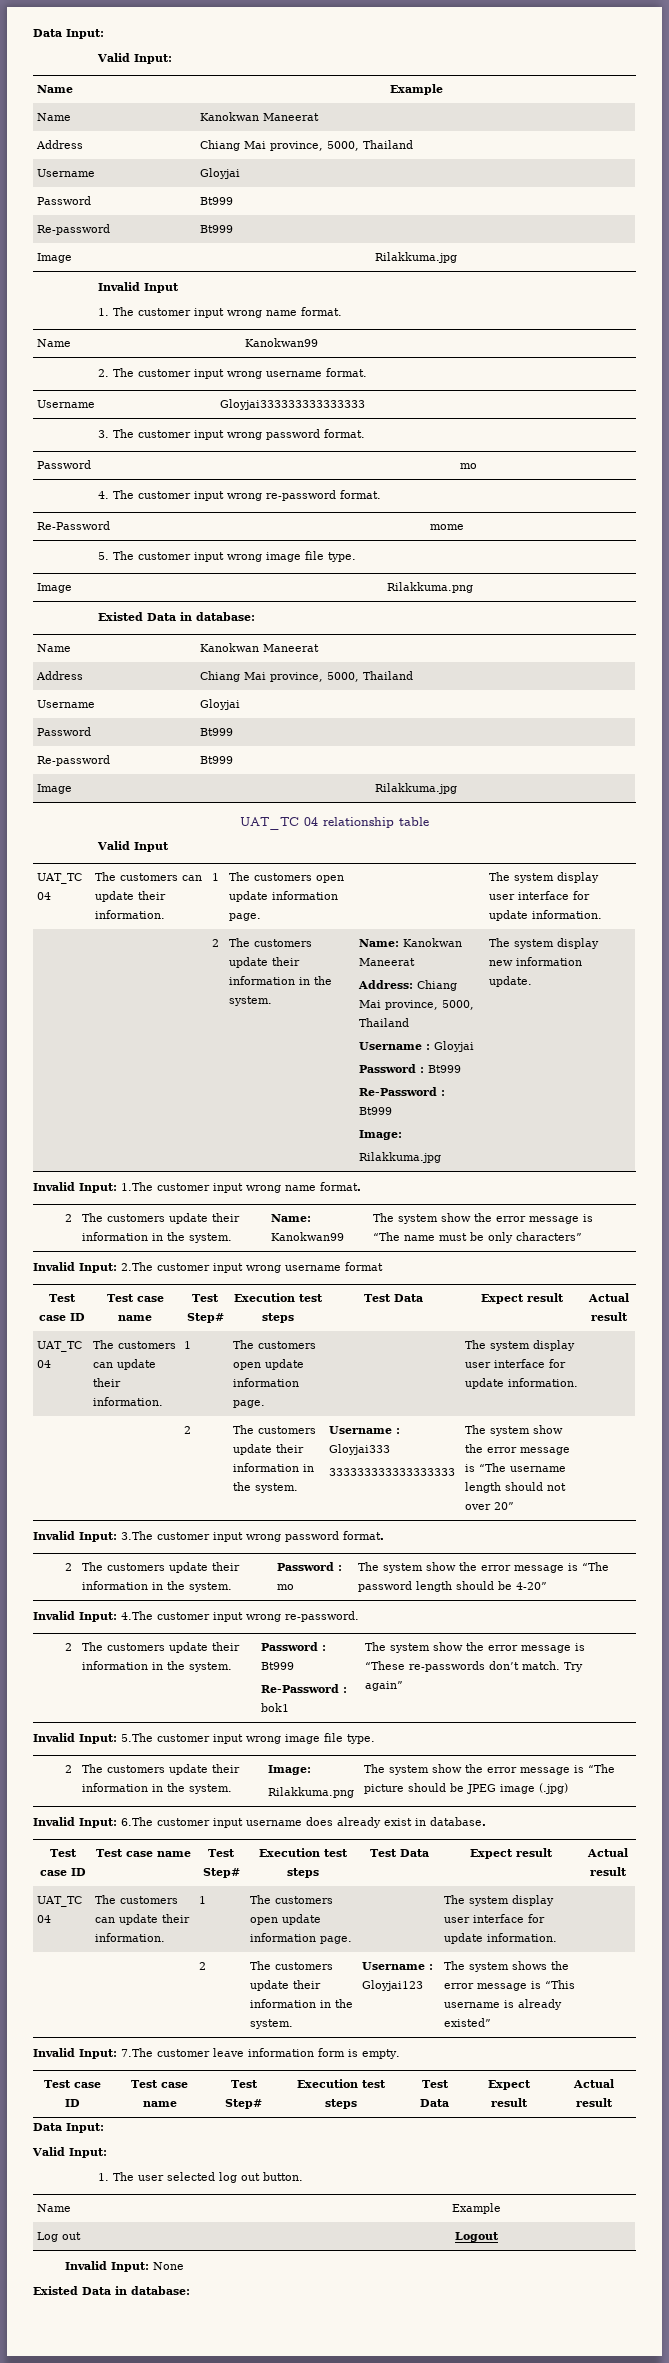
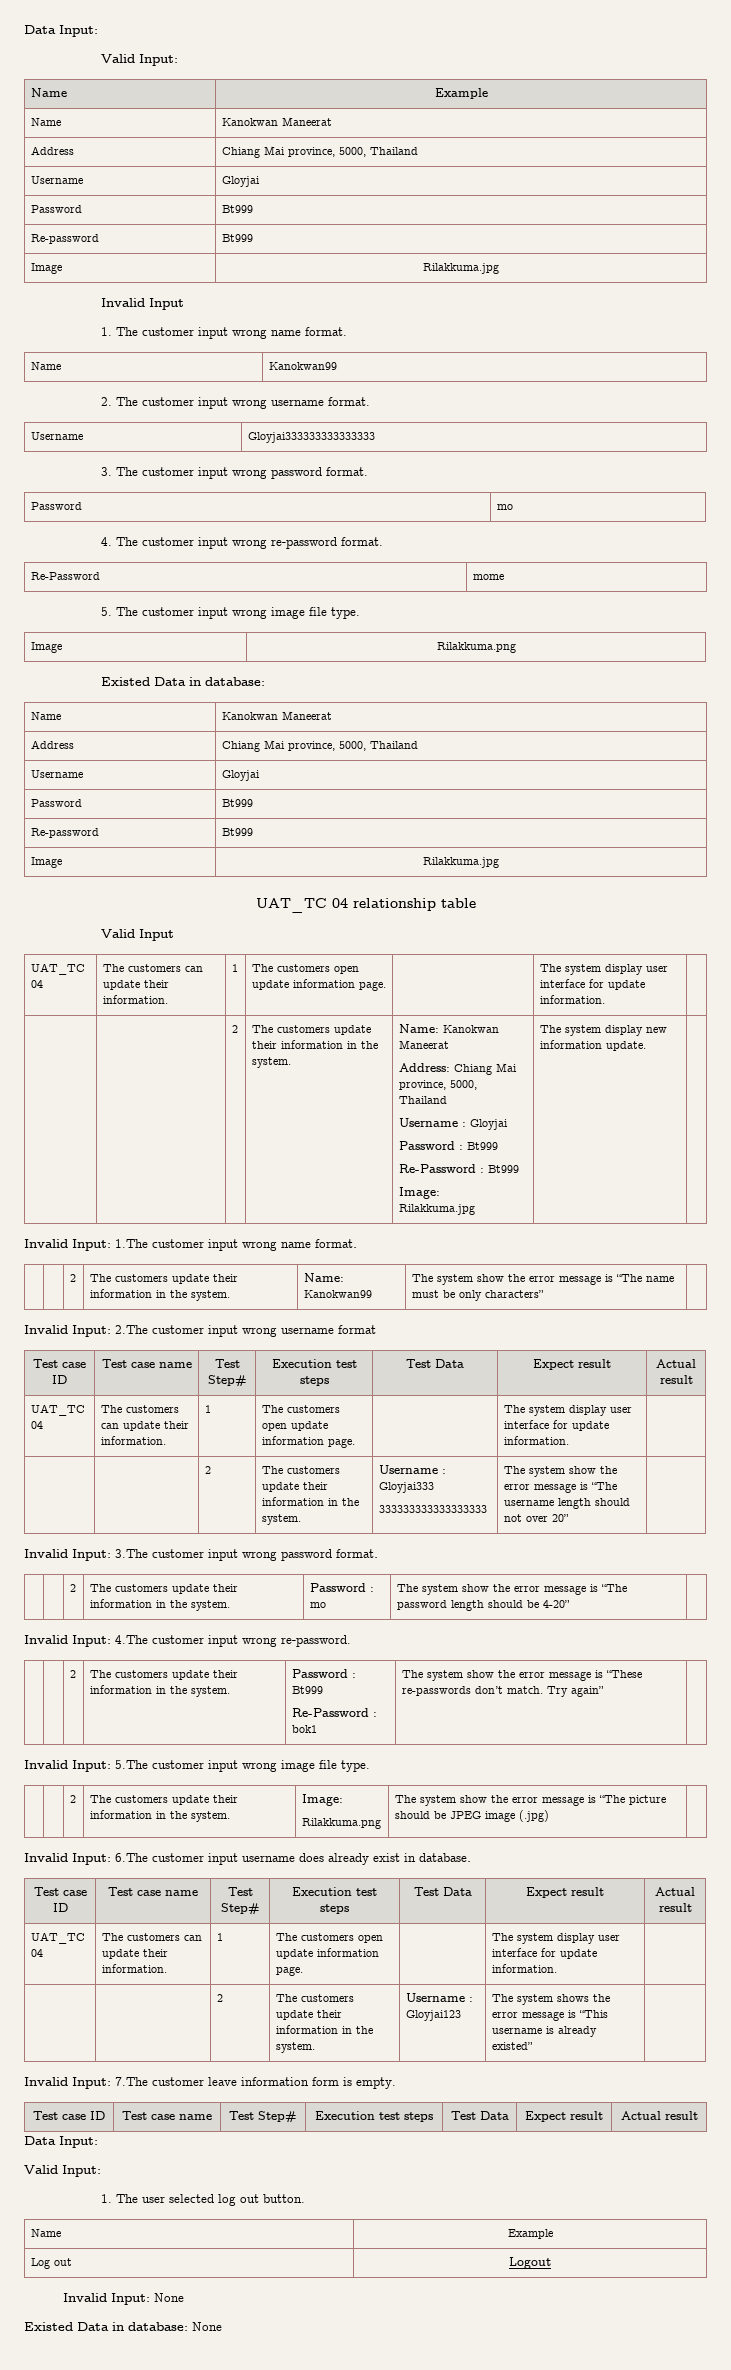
[131,2286,190,2295] database: -> [128,2322,222,2331] database: None

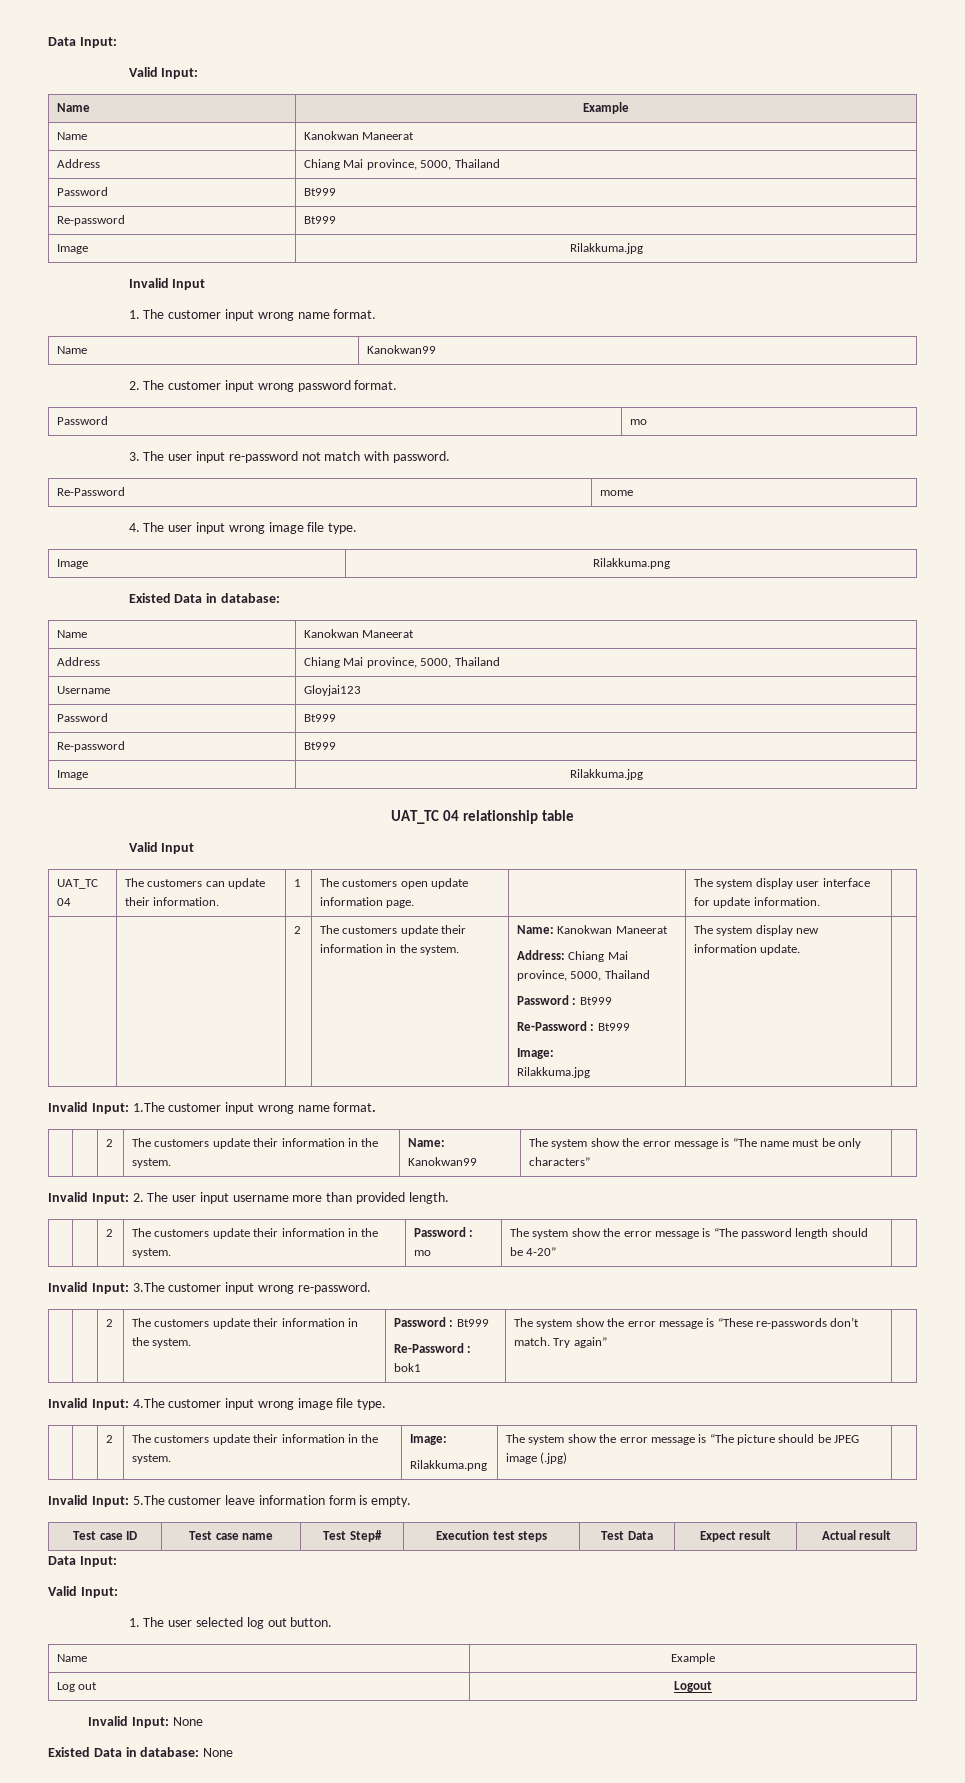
[30,176,83,184] [221,176,260,187] // Username | Gloyjai -> (500, 163) none
[271,397,371,406] [30,432,83,440] [247,432,375,443] [101,467,369,479] [30,502,82,510] [496,504,513,510] [101,537,384,549] username format. // Username | Gloyjai333333333333333 // 3. The customer input wrong password format. // Password | mo // 4. The customer input wrong re-password format. -> [297,380,398,392] [56,416,108,425] [629,419,647,425] [128,451,450,463] password format. // Password | mo // 3. The user input re-password not match with password.
[101,607,195,616] 5. The customer -> [128,522,193,532] 4. The user
[221,770,260,781] Gloyjai -> [303,685,361,696] Gloyjai123
[398,1118,508,1130] // Username : Gloyjai -> (650, 974) none
[115,1325,376,1337] [33,1359,86,1368] [52,1375,67,1384] [101,1359,192,1368] [214,1359,240,1368] [207,1375,247,1387] [271,1359,357,1368] [299,1376,329,1386] [406,1359,464,1368] [533,1359,611,1370] [656,1359,696,1368] [659,1375,693,1384] [30,1404,85,1416] [30,1421,43,1429] [100,1405,179,1413] [100,1421,189,1431] [100,1436,166,1445] [204,1405,211,1413] [261,1405,340,1413] [261,1421,328,1431] [261,1436,355,1448] [503,1405,632,1416] [503,1420,609,1431] [503,1436,569,1445] [204,1466,211,1474] [261,1466,340,1474] [261,1482,328,1492] [261,1497,359,1506] [261,1514,301,1525] [378,1465,446,1474] [378,1482,434,1493] [378,1505,487,1513] [503,1466,617,1477] [503,1482,617,1493] [503,1498,630,1509] [503,1514,569,1522] [24,1549,378,1561] 2.The customer input wrong username format // Test case ID | Test case name | Test Step# | Execution test steps | Test Data | Expect result | Actual result // UAT_TC 04 | The customers can update their information. | 1 | The customers open update information page. | | The system display user interface for update information. | // | | 2 | The customers update their information in the system. | Username : Gloyjai333 // 333333333333333333 | The system show the error message is “The username length should not over 20” | // Invalid Input: 3.The customer input wrong password format. -> [132,1192,449,1204] 2. The user input username more than provided length.
[115,1635,148,1644] 4.The -> [132,1282,165,1292] 3.The
[115,1760,148,1769] 5.The -> [132,1398,165,1408] 4.The
[115,1853,471,1865] [33,1887,87,1896] [52,1903,68,1912] [108,1887,198,1896] [227,1887,253,1896] [220,1903,260,1915] [292,1887,377,1896] [320,1904,349,1914] [413,1887,472,1896] [526,1887,604,1898] [655,1887,695,1896] [658,1903,692,1912] [30,1932,85,1944] [30,1949,43,1957] [101,1933,202,1941] [101,1949,168,1959] [101,1964,167,1973] [216,1933,223,1941] [275,1933,383,1943] [275,1948,379,1959] [275,1966,303,1976] [491,1933,620,1944] [491,1948,597,1959] [491,1964,557,1973] [216,1994,223,2002] [275,1994,354,2002] [275,2010,342,2020] [275,2025,373,2034] [275,2042,315,2053] [405,1993,473,2002] [405,2010,461,2021] [491,1994,610,2005] [491,2010,608,2021] [491,2026,597,2037] [491,2042,533,2050] [24,2077,148,2089] 6.The customer input username does already exist in database. // Test case ID | Test case name | Test Step# | Execution test steps | Test Data | Expect result | Actual result // UAT_TC 04 | The customers can update their information. | 1 | The customers open update information page. | | The system display user interface for update information. | // | | 2 | The customers update their information in the system. | Username : Gloyjai123 | The system shows the error message is “This username is already existed” | // Invalid Input: 7.The -> [132,1495,165,1505] 5.The

